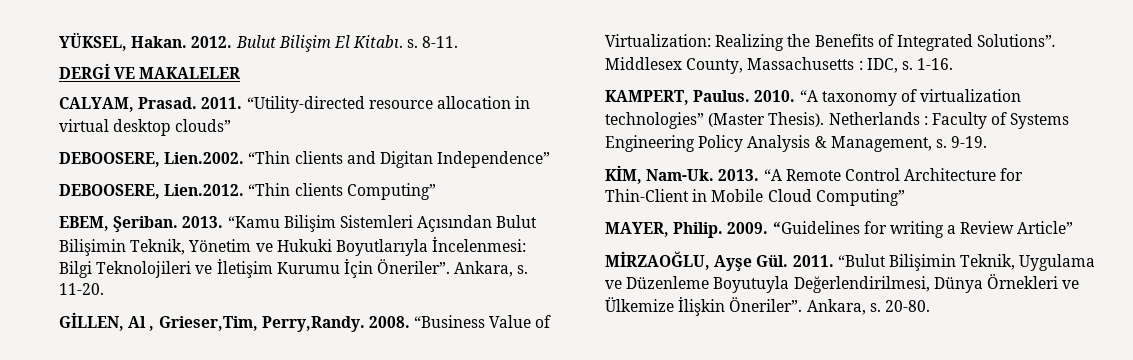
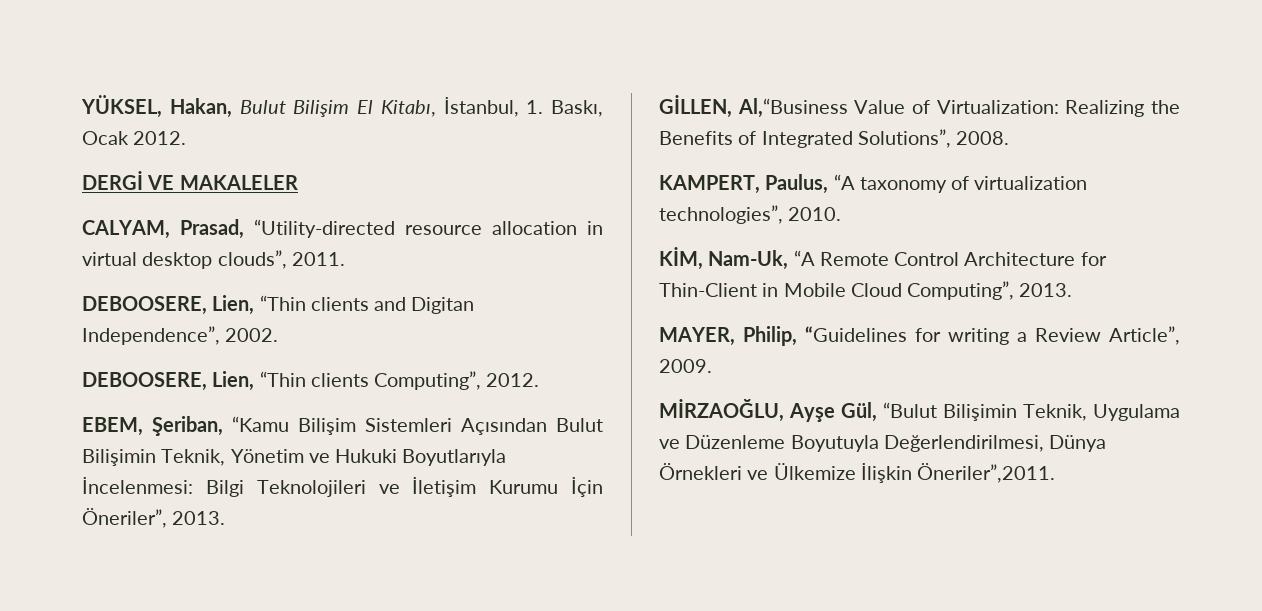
[131,36,233,48] Hakan. 2012. -> [169,98,232,118] Hakan,
[353,35,459,48] Kitabı. s. 8-11. -> [380,97,603,117] [82,131,187,145] Kitabı, İstanbul, 1. Baskı, Ocak 2012.
[138,97,243,109] Prasad. 2011. -> [180,219,244,239] Prasad,
[175,119,232,132] [59,152,245,167] clouds” // DEBOOSERE, Lien.2002. -> [217,250,345,269] [82,295,255,315] clouds”, 2011. // DEBOOSERE, Lien,
[437,151,551,168] [59,183,436,200] Independence” // DEBOOSERE, Lien.2012. “Thin clients Computing” -> [82,326,279,345] [82,371,540,391] Independence”, 2002. // DEBOOSERE, Lien, “Thin clients Computing”, 2012.
[113,216,224,233] Şeriban. 2013. -> [152,416,223,436] Şeriban,
[377,259,529,277] [59,283,104,295] [59,312,486,332] Öneriler”. Ankara, s. 11-20. // GİLLEN, Al , Grieser,Tim, Perry,Randy. 2008. “Business -> [82,508,226,528] [659,95,848,118] Öneriler”, 2013. // GİLLEN, Al,“Business
[977,34,1057,47] [605,57,954,74] Solutions”. Middlesex County, Massachusetts : IDC, s. 1-16. -> [857,129,1010,148] Solutions”, 2008.
[693,90,796,102] Paulus. 2010. -> [765,174,829,194] Paulus,
[605,112,1070,129] [605,135,988,152] technologies” (Master Thesis). Netherlands : Faculty of Systems Engineering Policy Analysis & Management, s. 9-19. -> [659,205,842,224] technologies”, 2010.
[646,169,760,181] Nam-Uk. 2013. -> [708,250,789,270] Nam-Uk,
[815,189,905,206] Computing” -> [907,281,1073,300] Computing”, 2013.
[673,222,769,238] Philip. 2009. -> [743,326,797,346] Philip,
[1017,221,1074,234] Article” -> [1109,326,1180,345] [659,359,712,373] Article”, 2009.
[756,254,834,267] Gül. 2011. -> [841,402,877,422] Gül,
[729,297,930,315] Öneriler”. Ankara, s. 20-80. -> [917,463,1056,483] Öneriler”,2011.

